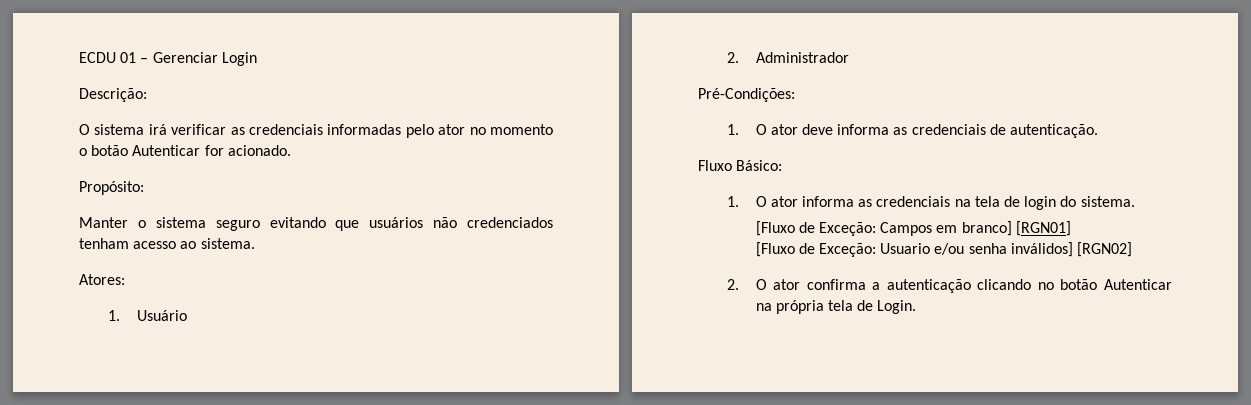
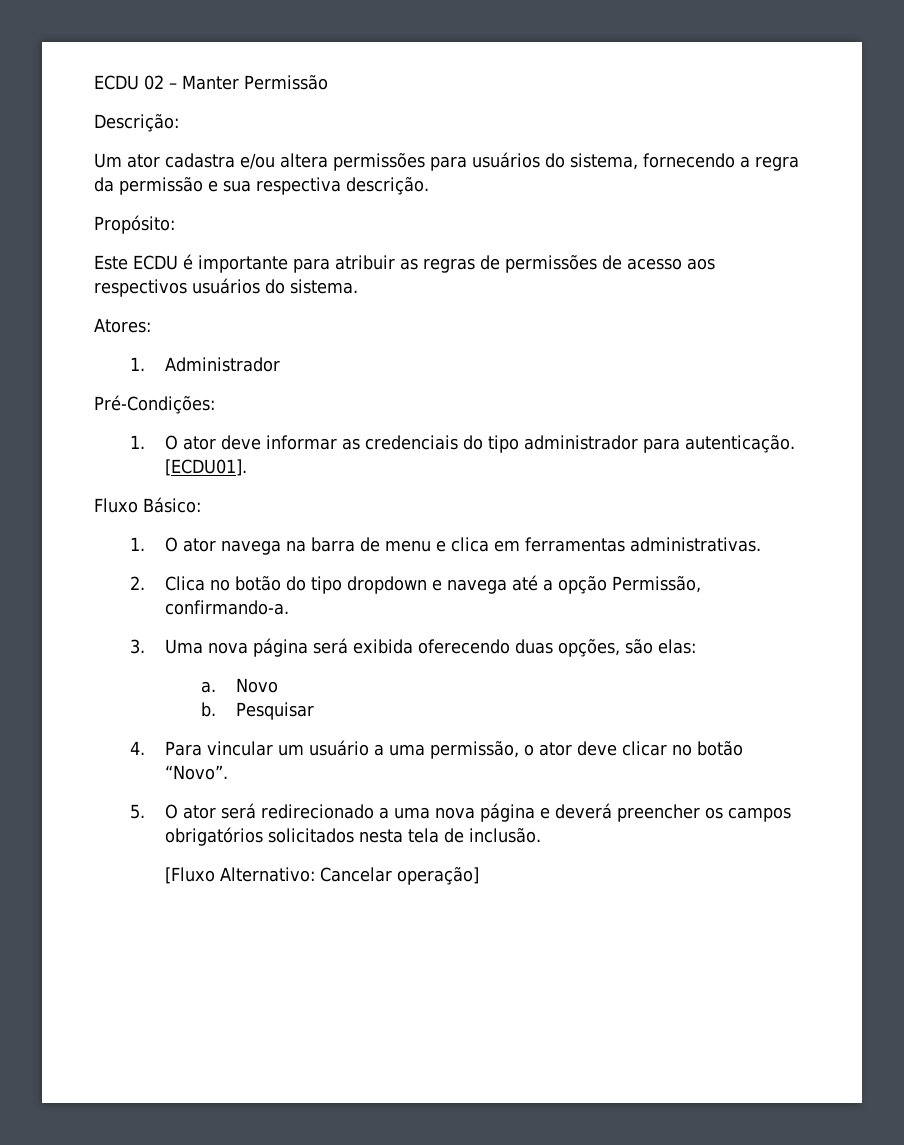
[79,52,257,66] [79,88,147,102] [79,124,553,138] [79,145,291,156] [79,181,144,195] [79,217,553,231] [79,238,197,249] ECDU 01 – Gerenciar Login // Descrição: // O sistema irá verificar as credenciais informadas pelo ator no momento o botão Autenticar for acionado. // Propósito: // Manter o sistema seguro evitando que usuários não credenciados tenham acesso ao -> [94,75,328,90] [94,114,179,132] [94,152,799,171] [94,177,429,195] [94,215,175,234] [94,254,715,273] [94,278,285,297] ECDU 02 – Manter Permissão // Descrição: // Um ator cadastra e/ou altera permissões para usuários do sistema, fornecendo a regra da permissão e sua respectiva descrição. // Propósito: // Este ECDU é importante para atribuir as regras de permissões de acesso aos respectivos usuários do
[136,310,187,321] [726,52,739,63] Usuário // 2. -> (145, 364) none
[837,124,1006,135] informa as credenciais de -> [266,435,681,453] informar as credenciais do tipo administrador para
(1098, 131) none -> [165,459,248,476] [ECDU01].
[802,196,1135,210] [755,221,1071,236] [755,242,1132,257] [726,279,1172,293] [755,300,917,314] informa as credenciais na tela de login do sistema. // [Fluxo de Exceção: Campos em branco] [RGN01] // [Fluxo de Exceção: Usuario e/ou senha inválidos] [RGN02] // 2. O ator confirma a autenticação clicando no botão Autenticar na própria tela de Login. -> [221,537,762,555] [129,575,702,594] [165,600,290,615] [129,638,697,657] [200,678,279,693] [200,702,315,720] [129,740,743,759] [165,765,229,780] [129,803,792,822] [165,827,542,846] [165,867,480,885] navega na barra de menu e clica em ferramentas administrativas. // 2. Clica no botão do tipo dropdown e navega até a opção Permissão, confirmando-a. // 3. Uma nova página será exibida oferecendo duas opções, são elas: // a. Novo // b. Pesquisar // 4. Para vincular um usuário a uma permissão, o ator deve clicar no botão “Novo”. // 5. O ator será redirecionado a uma nova página e deverá preencher os campos obrigatórios solicitados nesta tela de inclusão. // [Fluxo Alternativo: Cancelar operação]

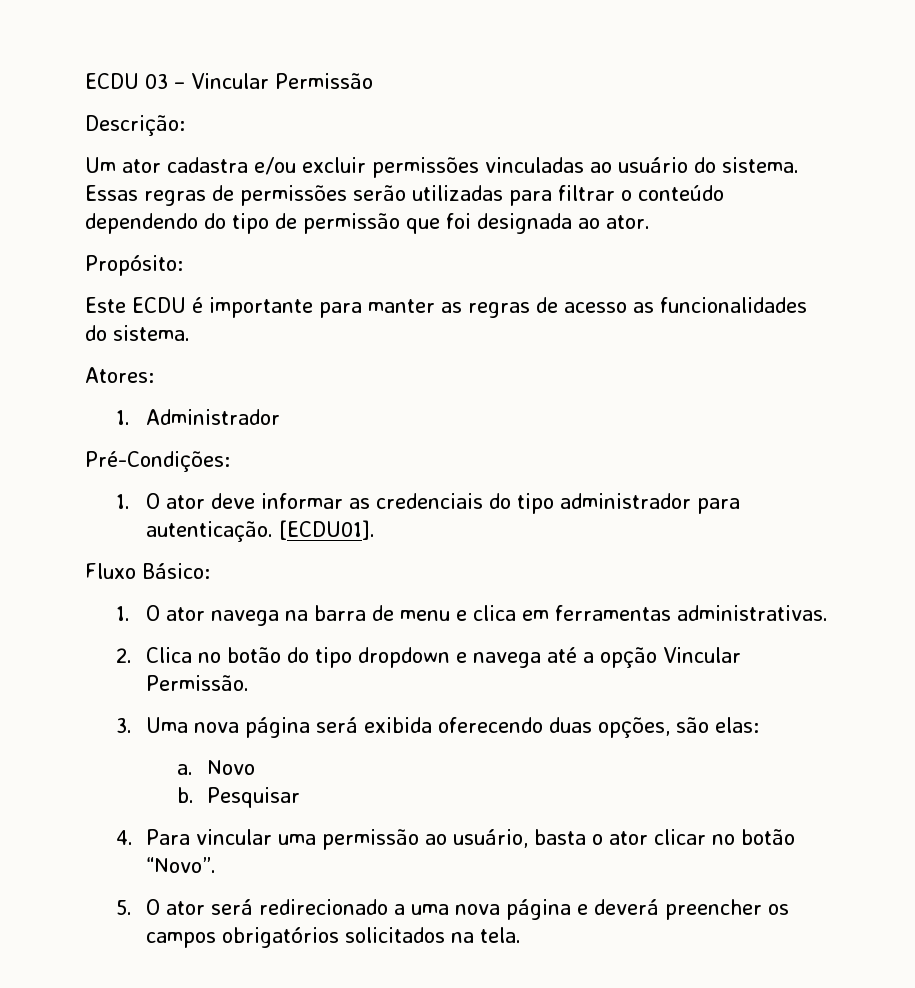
[94,75,239,90] ECDU 02 – Manter -> [85,73,269,89] ECDU 03 – Vincular
[280,152,799,171] [94,177,429,195] altera permissões para usuários do sistema, fornecendo a regra da permissão e sua respectiva descrição. -> [302,157,799,178] [85,185,724,206] [85,213,650,234] excluir permissões vinculadas ao usuário do sistema. Essas regras de permissões serão utilizadas para filtrar o conteúdo dependendo do tipo de permissão que foi designada ao ator.
[335,255,395,270] atribuir -> [368,299,435,313] manter
[505,255,715,273] [94,278,260,297] permissões de acesso aos respectivos usuários -> [564,297,807,313] acesso as funcionalidades
[612,576,702,593] [165,600,290,615] Permissão, confirmando-a. -> [663,647,742,663] [146,675,250,691] Vincular Permissão.
[277,740,519,759] um usuário a uma permissão, -> [278,829,587,850] uma permissão ao usuário, basta
[576,741,617,756] deve -> (649, 838) none
[359,828,542,843] [165,867,480,885] nesta tela de inclusão. // [Fluxo Alternativo: Cancelar operação] -> [451,927,522,943] na tela.

